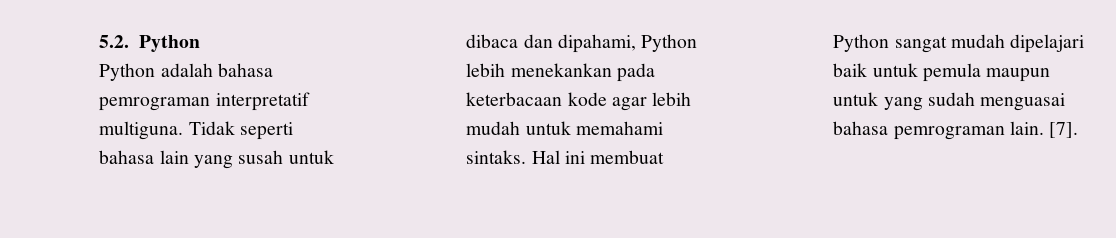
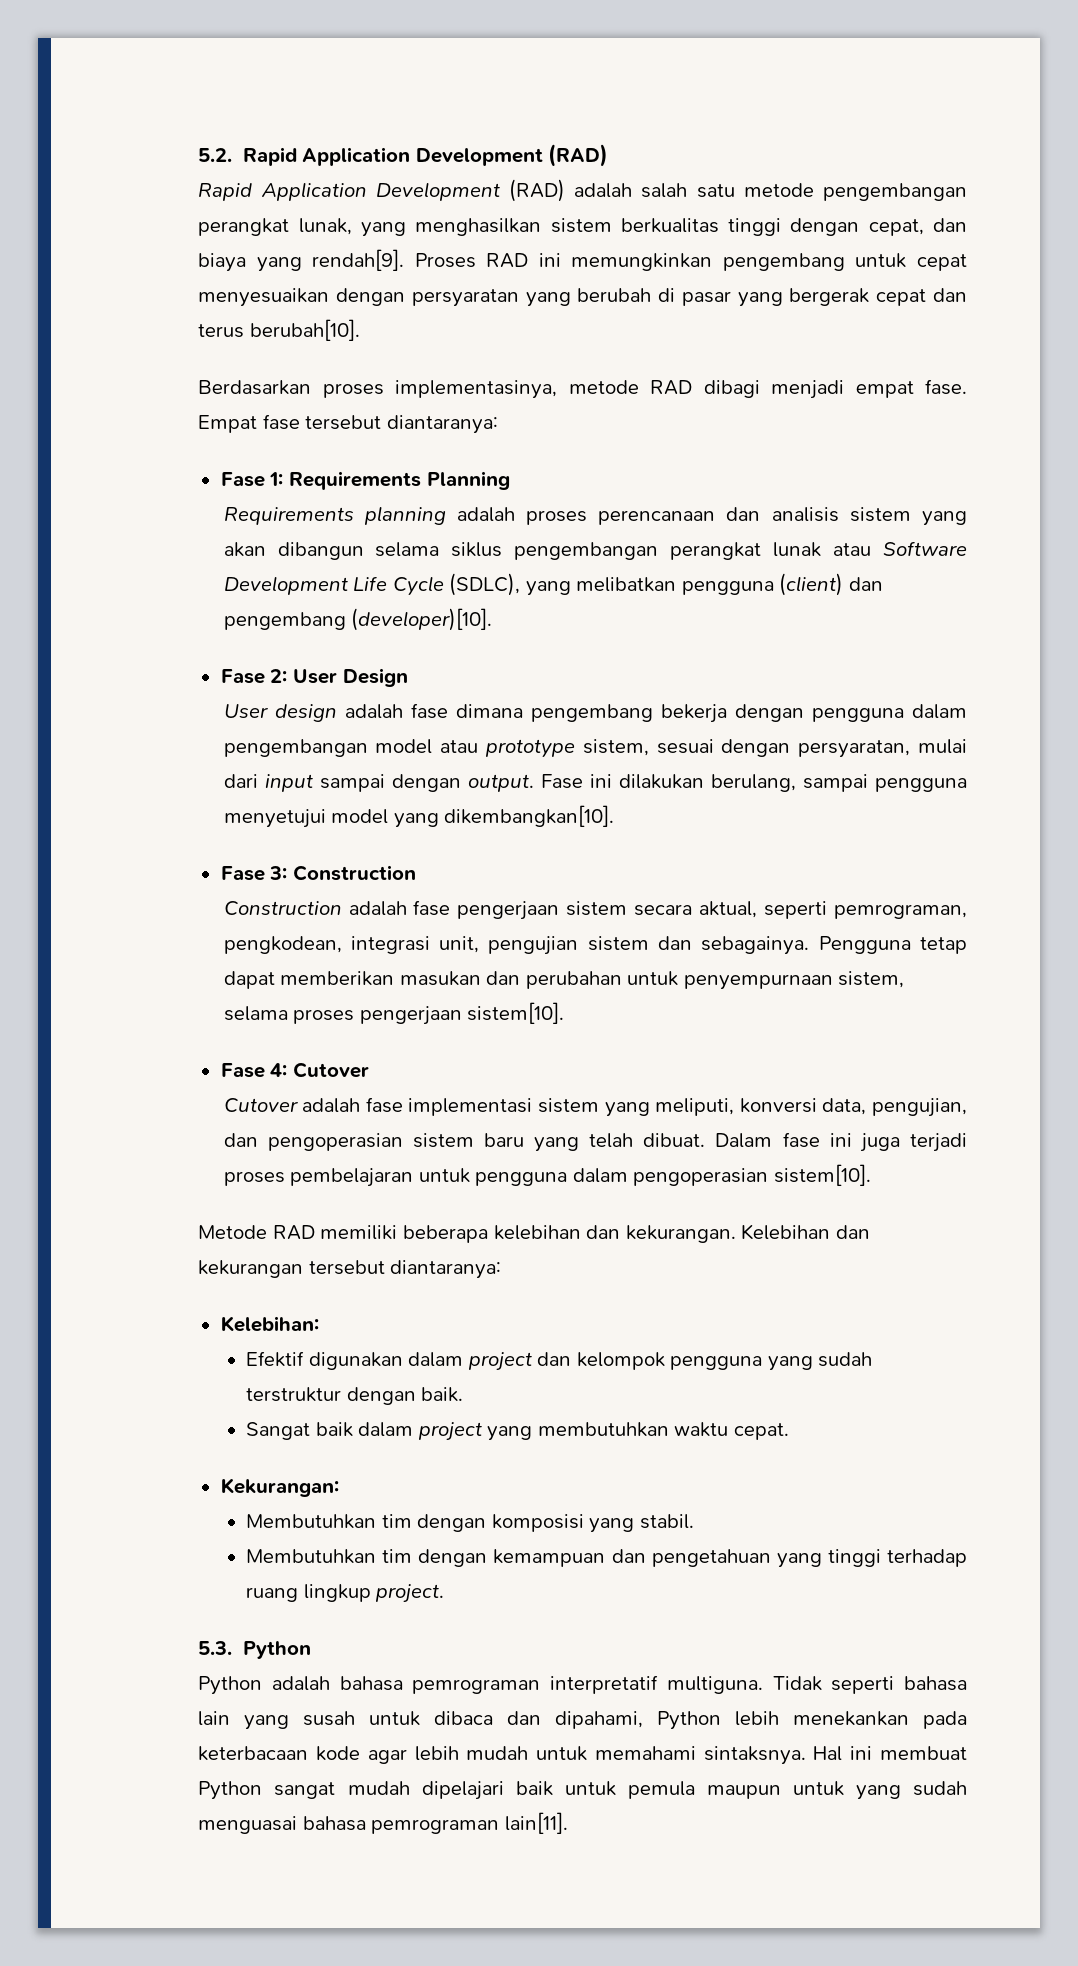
(130, 41) none -> [242,144,609,167] [198,179,968,202] [198,218,967,237] [198,249,968,272] [198,288,967,307] [198,319,360,341] [198,379,968,399] [198,414,498,434] [220,471,510,490] [223,506,968,526] [223,541,968,560] [223,573,883,596] [223,608,493,631] [220,668,408,687] [223,703,967,723] [223,739,968,758] [223,774,968,792] [223,805,615,828] [220,865,416,881] [223,900,968,920] [223,936,968,955] [223,971,905,990] [223,1002,565,1025] [220,1062,369,1078] [223,1097,967,1117] [223,1132,967,1152] [223,1164,871,1187] [198,1224,870,1243] [198,1260,502,1279] [220,1316,319,1332] [246,1351,873,1371] [246,1387,464,1405] [246,1422,789,1441] [220,1478,339,1497] [246,1514,694,1533] [246,1549,967,1568] [246,1584,445,1603] [198,1641,233,1655] Rapid Application Development (RAD) // Rapid Application Development (RAD) adalah salah satu metode pengembangan perangkat lunak, yang menghasilkan sistem berkualitas tinggi dengan cepat, dan biaya yang rendah[9]. Proses RAD ini memungkinkan pengembang untuk cepat menyesuaikan dengan persyaratan yang berubah di pasar yang bergerak cepat dan terus berubah[10]. // Berdasarkan proses implementasinya, metode RAD dibagi menjadi empat fase. Empat fase tersebut diantaranya: // Fase 1: Requirements Planning // Requirements planning adalah proses perencanaan dan analisis sistem yang akan dibangun selama siklus pengembangan perangkat lunak atau Software Development Life Cycle (SDLC), yang melibatkan pengguna (client) dan pengembang (developer)[10]. // Fase 2: User Design // User design adalah fase dimana pengembang bekerja dengan pengguna dalam pengembangan model atau prototype sistem, sesuai dengan persyaratan, mulai dari input sampai dengan output. Fase ini dilakukan berulang, sampai pengguna menyetujui model yang dikembangkan[10]. // Fase 3: Construction // Construction adalah fase pengerjaan sistem secara aktual, seperti pemrograman, pengkodean, integrasi unit, pengujian sistem dan sebagainya. Pengguna tetap dapat memberikan masukan dan perubahan untuk penyempurnaan sistem, selama proses pengerjaan sistem[10]. // Fase 4: Cutover // Cutover adalah fase implementasi sistem yang meliputi, konversi data, pengujian, dan pengoperasian sistem baru yang telah dibuat. Dalam fase ini juga terjadi proses pembelajaran untuk pengguna dalam pengoperasian sistem[10]. // Metode RAD memiliki beberapa kelebihan dan kekurangan. Kelebihan dan kekurangan tersebut diantaranya: // Kelebihan: // Efektif digunakan dalam project dan kelompok pengguna yang sudah terstruktur dengan baik. // Sangat baik dalam project yang membutuhkan waktu cepat. // Kekurangan: // Membutuhkan tim dengan komposisi yang stabil. // Membutuhkan tim dengan kemampuan dan pengetahuan yang tinggi terhadap ruang lingkup project. // 5.3.
[466,150,527,164] sintaks. -> [703,1746,806,1765] sintaksnya.
[1009,121,1079,138] lain. [7]. -> [504,1812,568,1834] lain[11].

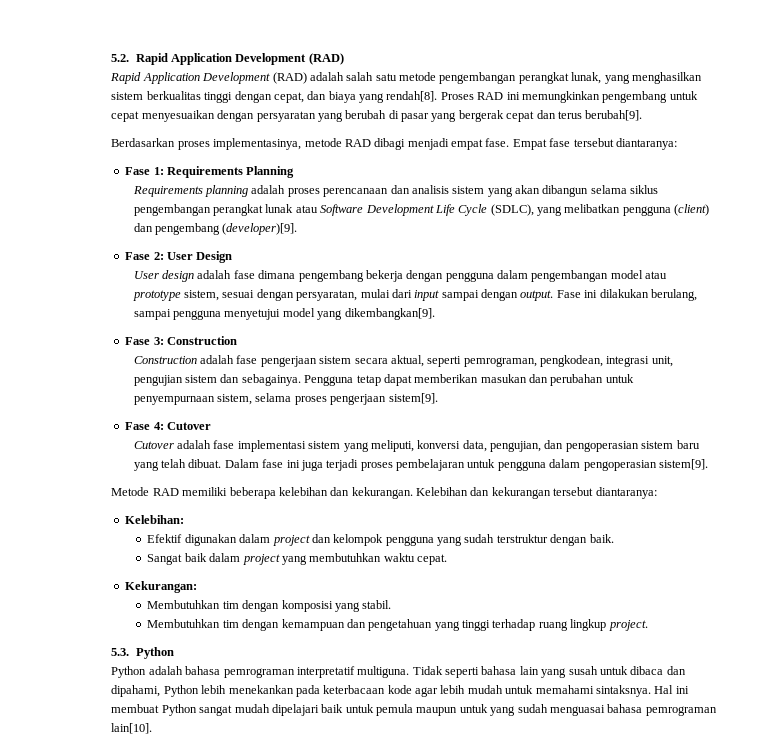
[312,249,405,271] rendah[9]. -> [386,91,438,102] rendah[8].
[249,319,360,341] berubah[10]. -> [585,110,643,121] berubah[9].
[351,608,493,631] (developer)[10]. -> [222,223,298,235] (developer)[9].
[444,805,615,827] dikembangkan[10]. -> [344,308,435,320] dikembangkan[9].
[467,1002,565,1024] sistem[10]. -> [388,393,438,404] sistem[9].
[773,1164,871,1186] sistem[10]. -> [658,459,708,470] sistem[9].
[504,1812,568,1834] lain[11]. -> [111,723,153,734] lain[10].

